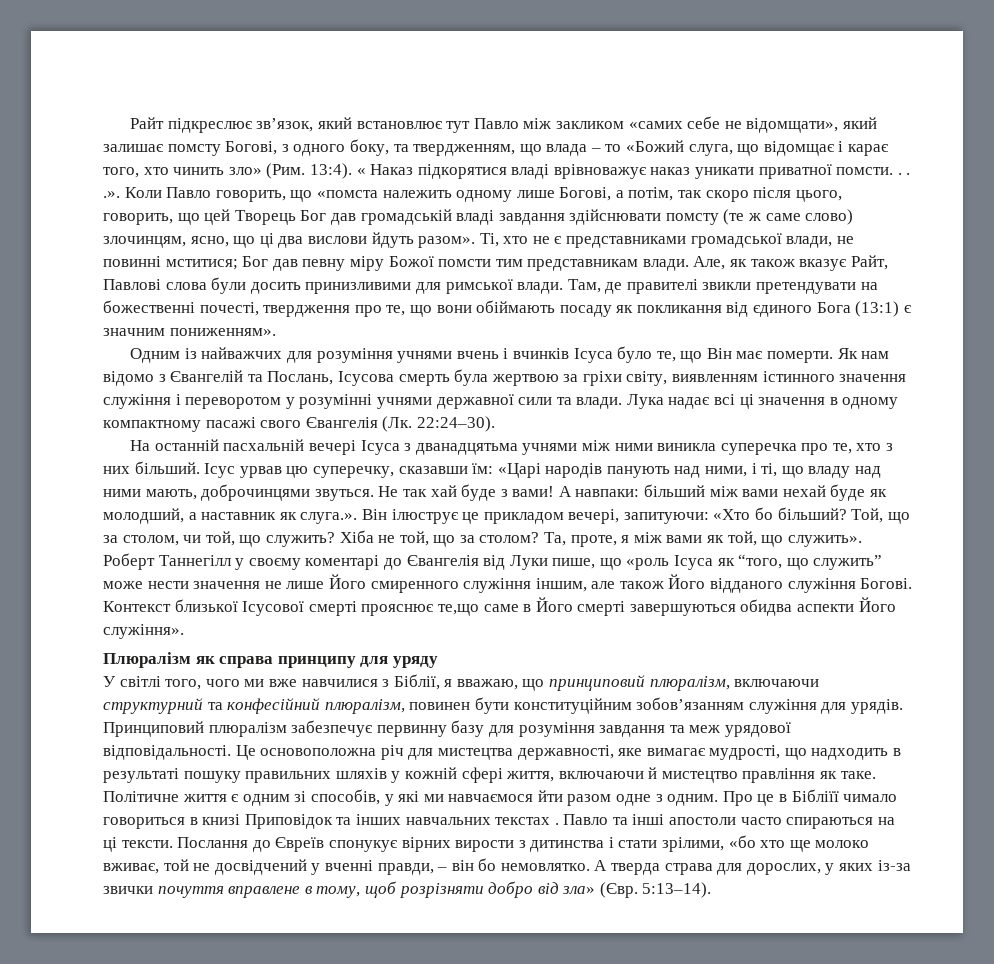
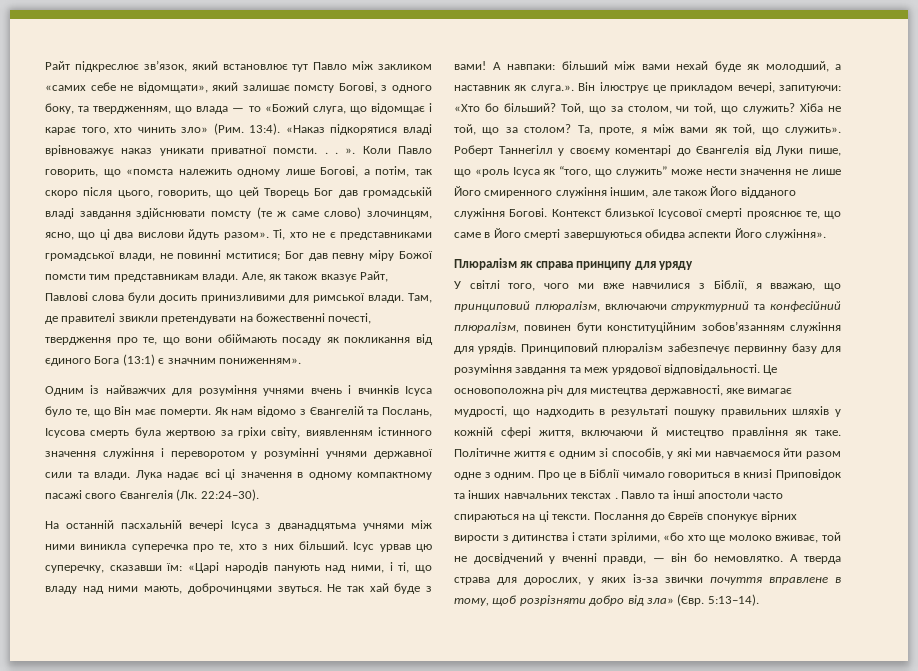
[590,148,601,152] – -> [232,108,245,112] —
[356,164,414,175] « Наказ -> [285,125,325,133] «Наказ
[103,191,120,198] .». -> [345,148,356,154] ».
[437,604,479,616] те,що -> [805,211,841,219] те, що
[791,789,839,802] Бібліїї -> [589,469,621,478] Біблії
[437,867,448,871] – -> [652,558,665,562] —

